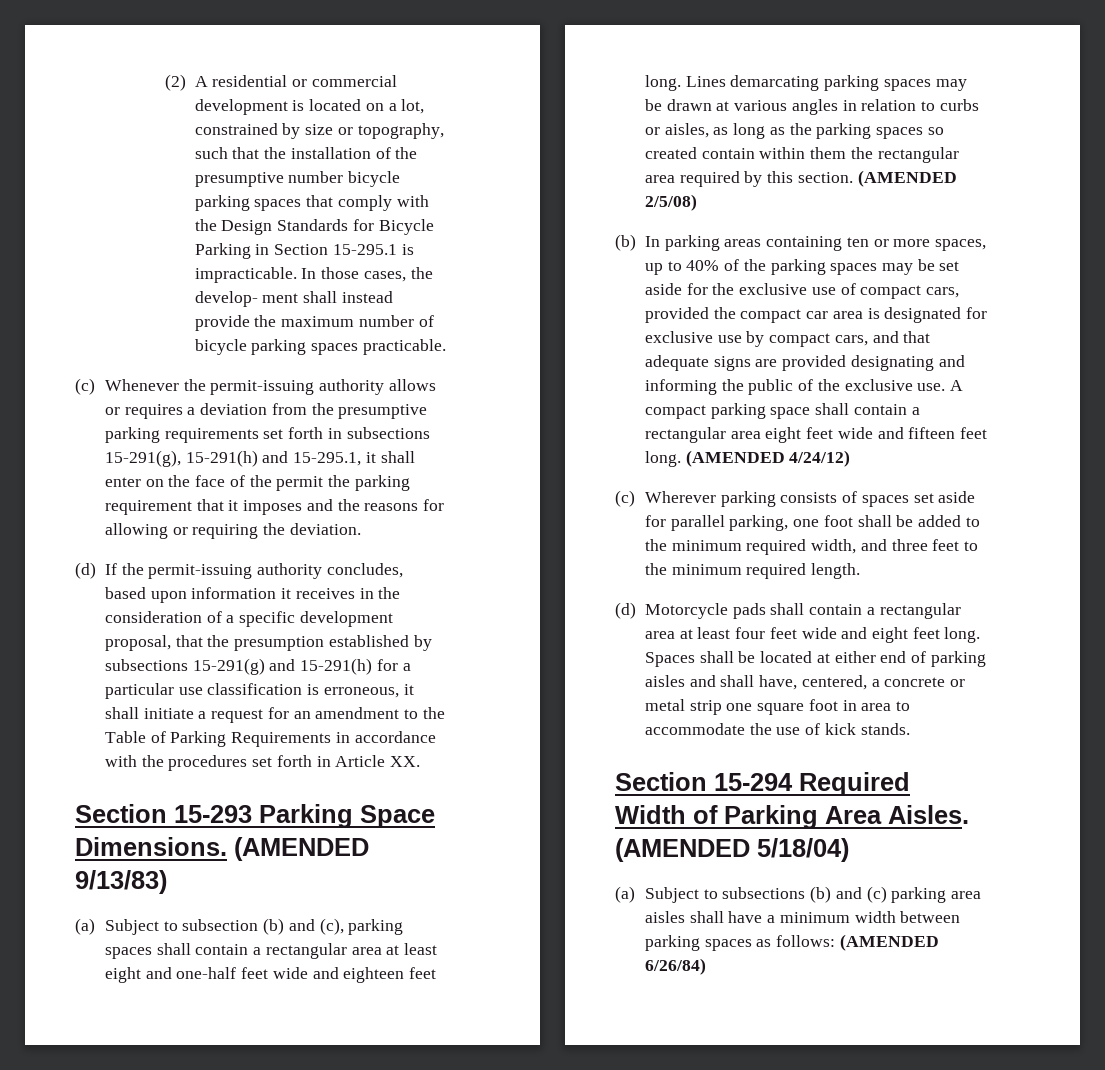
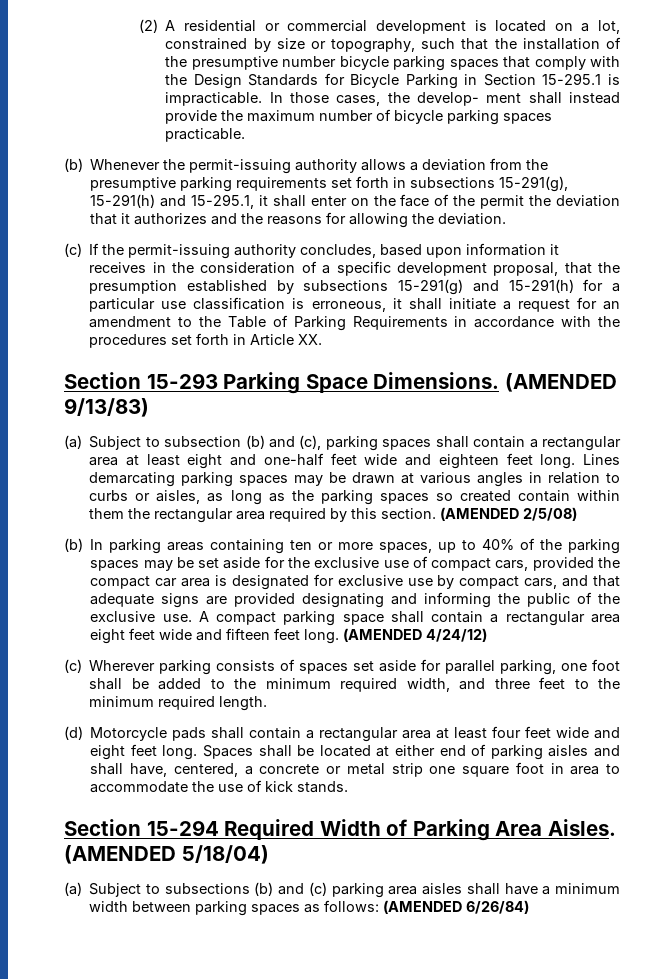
[75,378,95,395] (c) -> [64,158,83,172] (b)
[104,404,183,419] or requires -> (407, 165) none
[354,475,410,491] [104,500,192,515] parking requirement -> [555,195,620,207] deviation
[243,500,303,515] imposes -> [134,213,208,225] authorizes
[172,524,259,539] or requiring -> (409, 220) none
[75,562,96,579] (d) -> [64,243,82,257] (c)

